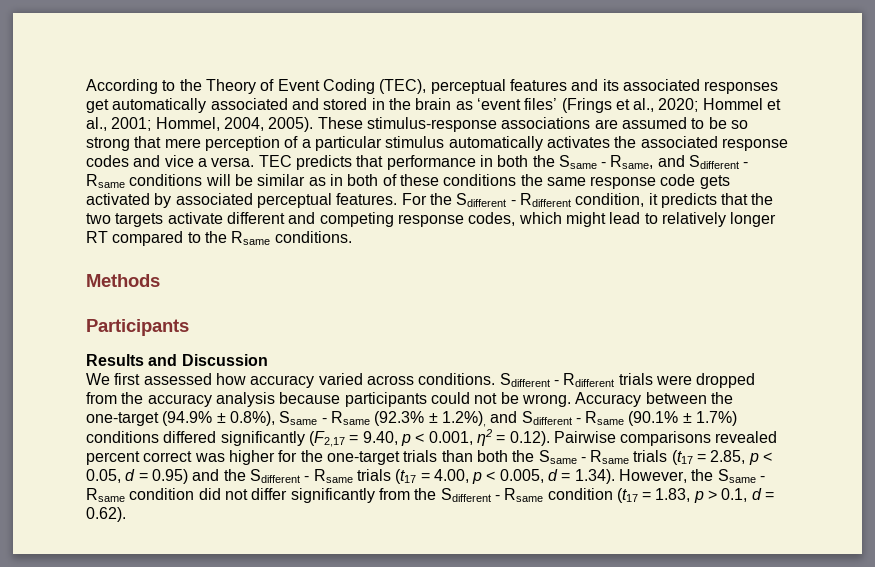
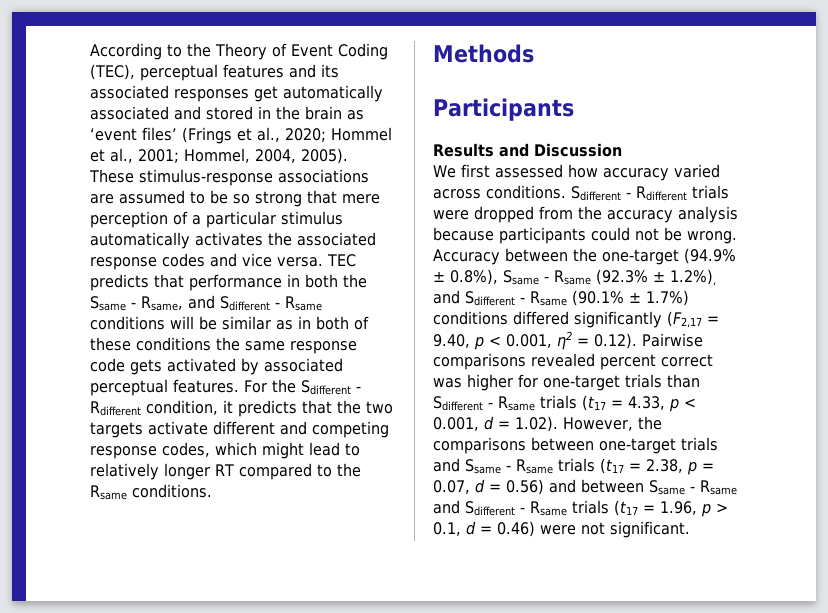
[197,158,207,167] a -> (272, 260) none
[300,450,323,462] the -> (538, 381) none
[476,450,535,462] both the -> [433,395,696,412] [433,416,662,432] [433,437,718,454] [433,458,460,472] Sdifferent - Rsame trials (t17 = 4.33, p < 0.001, d = 1.02). However, the comparisons between one-target trials and
[710,450,773,465] [86,469,766,484] [86,488,691,503] 2.85, p < 0.05, d = 0.95) and the Sdifferent - Rsame trials (t17 = 4.00, p < 0.005, d = 1.34). However, the Ssame - Rsame condition did not differ significantly from the Sdifferent - Rsame condition (t17 = 1.83, -> [646,459,714,475] [433,479,737,495] [433,500,697,516] 2.38, p = 0.07, d = 0.56) and between Ssame - Rsame and Sdifferent - Rsame trials (t17 = 1.96,
[86,507,126,522] 0.62). -> [497,521,690,538] 0.46) were not significant.

